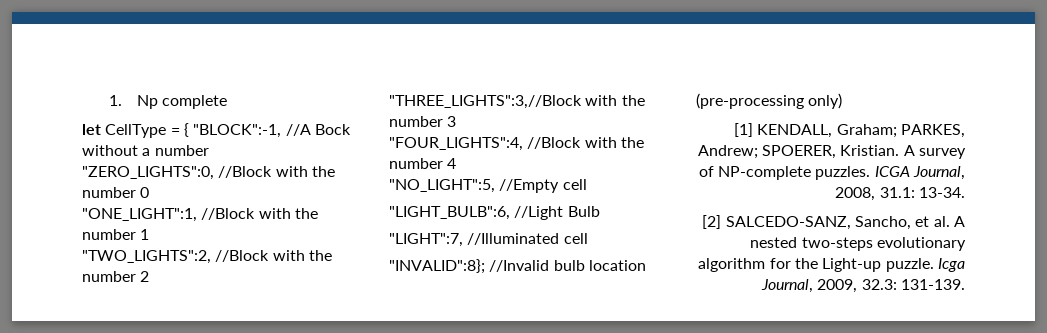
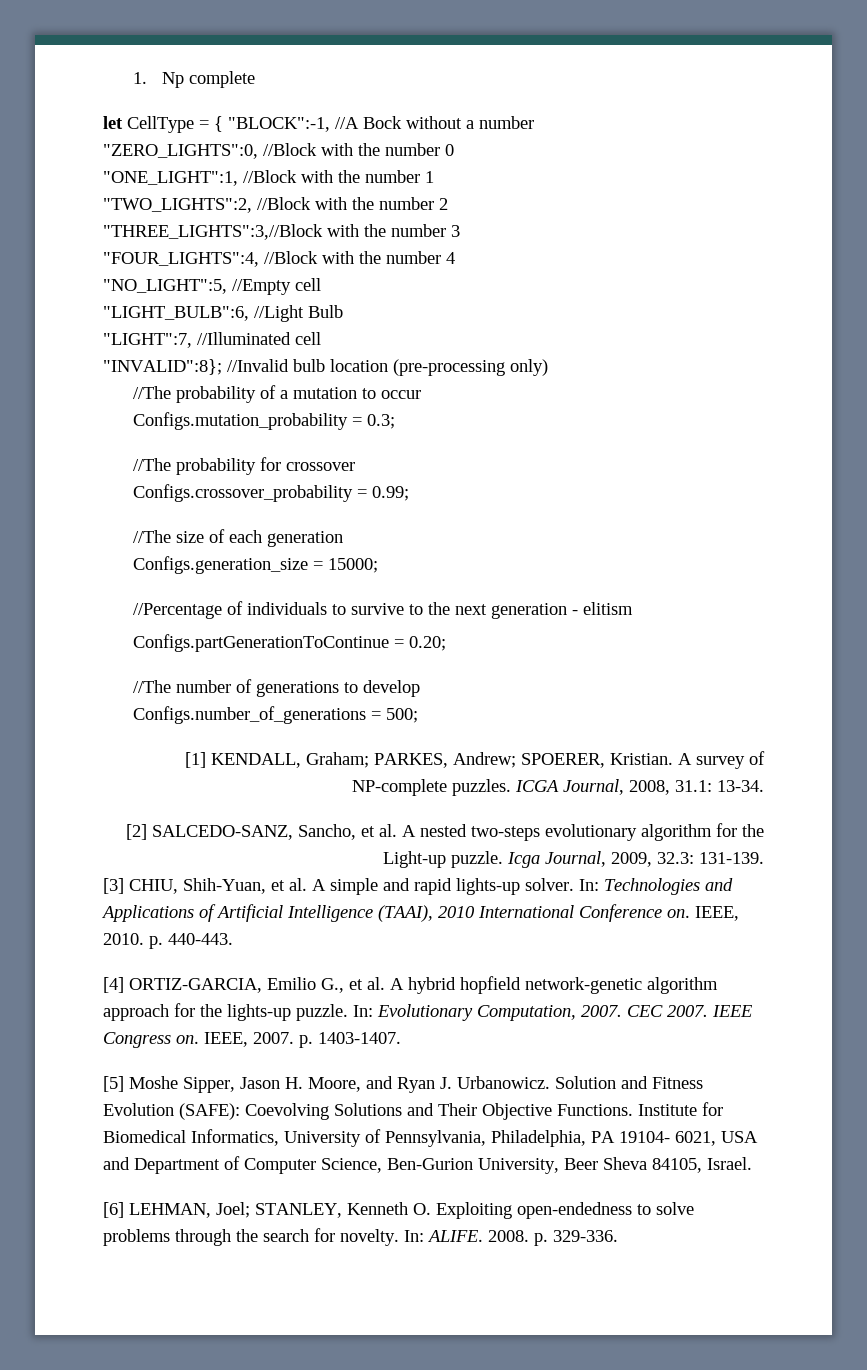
(843, 101) none -> [132,385,421,403] [132,412,395,430] [132,457,355,475] [132,484,409,502] [132,529,343,547] [132,556,378,574] [132,601,633,619] [132,634,446,652] [132,679,420,697] [132,706,418,724] // //The probability of a mutation to occur // Configs.mutation_probability = 0.3; // //The probability for crossover // Configs.crossover_probability = 0.99; // //The size of each generation // Configs.generation_size = 15000; // //Percentage of individuals to survive to the next generation - elitism // Configs.partGenerationToContinue = 0.20; // //The number of generations to develop // Configs.number_of_generations = 500;
(965, 284) none -> [103,878,733,895] [101,904,739,922] [103,933,233,949] [103,976,718,994] [103,1003,752,1021] [103,1032,401,1048] [103,1076,703,1093] [103,1102,723,1120] [103,1129,758,1147] [103,1156,752,1174] [103,1202,694,1219] [103,1228,618,1246] // [3] CHIU, Shih-Yuan, et al. A simple and rapid lights-up solver. In: Technologies and Applications of Artificial Intelligence (TAAI), 2010 International Conference on. IEEE, 2010. p. 440-443. // [4] ORTIZ-GARCIA, Emilio G., et al. A hybrid hopfield network-genetic algorithm approach for the lights-up puzzle. In: Evolutionary Computation, 2007. CEC 2007. IEEE Congress on. IEEE, 2007. p. 1403-1407. // [5] Moshe Sipper, Jason H. Moore, and Ryan J. Urbanowicz. Solution and Fitness Evolution (SAFE): Coevolving Solutions and Their Objective Functions. Institute for Biomedical Informatics, University of Pennsylvania, Philadelphia, PA 19104- 6021, USA and Department of Computer Science, Ben-Gurion University, Beer Sheva 84105, Israel. // [6] LEHMAN, Joel; STANLEY, Kenneth O. Exploiting open-endedness to solve problems through the search for novelty. In: ALIFE. 2008. p. 329-336.

